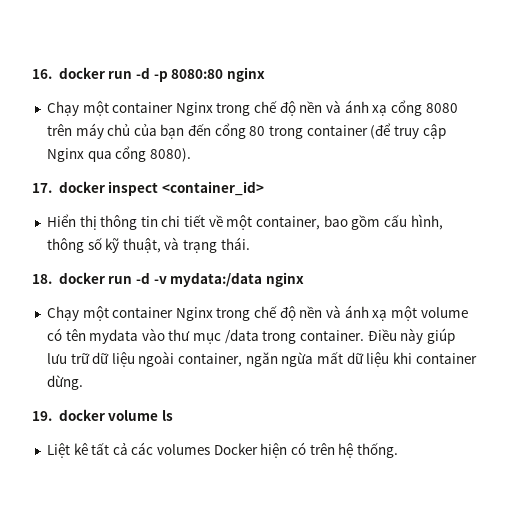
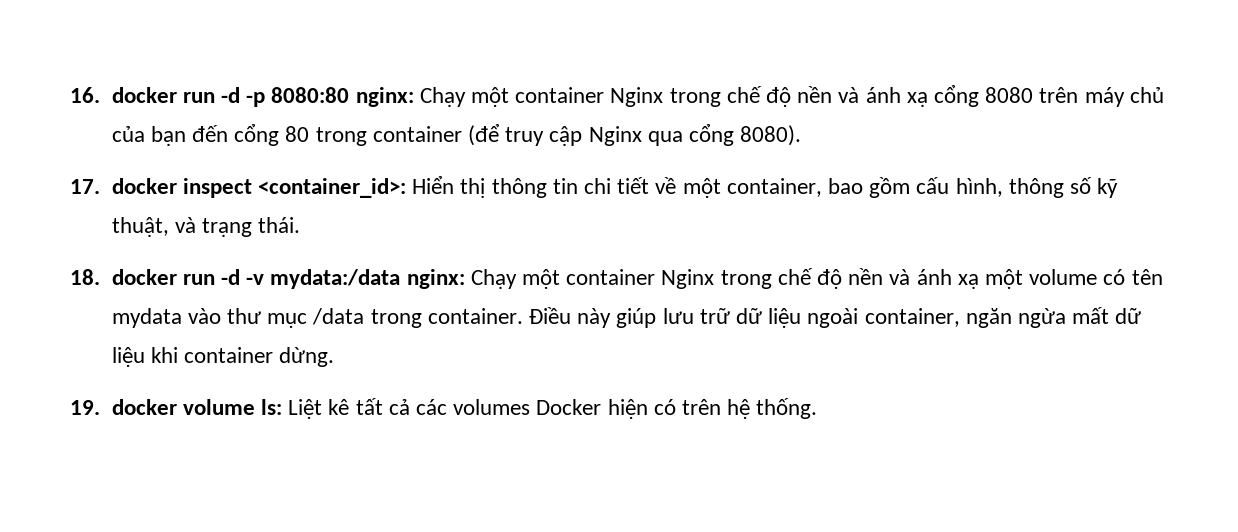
[226,67,265,82] nginx // -> [355,87,414,107] nginx:
[162,181,265,196] <container_id> // -> [257,178,406,198] <container_id>:
[265,272,304,287] nginx // -> [406,269,465,289] nginx:
[162,410,174,421] ls // -> [260,399,282,415] ls:

